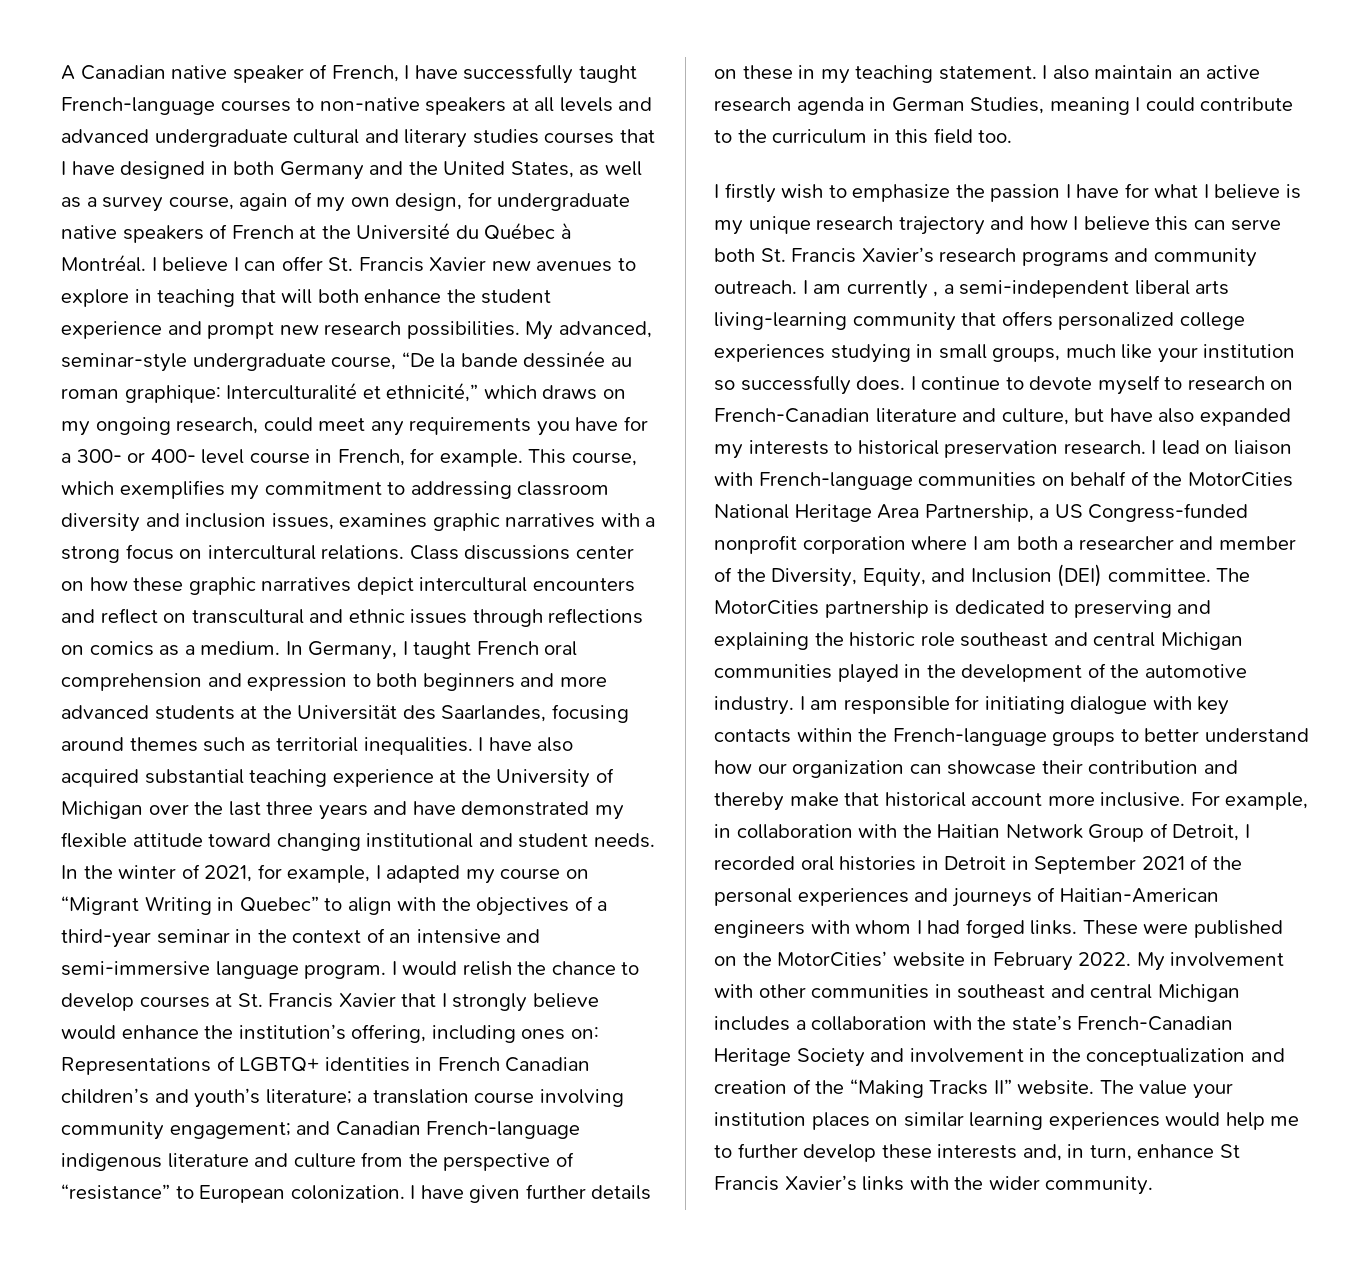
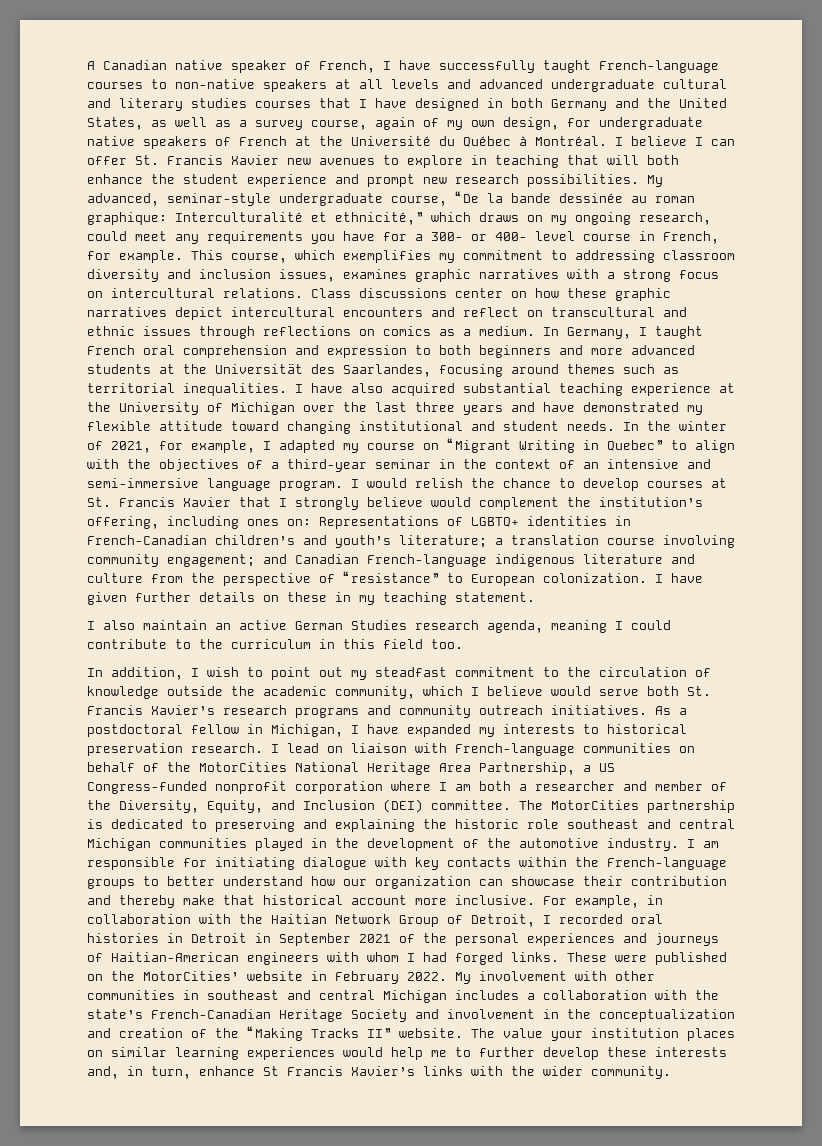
[121,1025,199,1039] enhance -> [479,497,559,510] complement
[437,1057,591,1072] French Canadian -> [87,535,207,545] French-Canadian
(1037, 73) none -> (535, 597) //
[714,97,1045,115] research agenda in German Studies, -> [295,620,543,633] German Studies research agenda,
[714,183,1301,203] [714,216,1226,235] I firstly wish to emphasize the passion I have for what I believe is my unique research trajectory and how I believe this can -> [87,667,711,680] [87,686,591,699] In addition, I wish to point out my steadfast commitment to the circulation of knowledge outside the academic community, which I believe would
[714,280,1230,299] [714,311,1245,331] [714,344,1296,363] [714,375,1294,395] [714,408,1195,425] outreach. I am currently , a semi-independent liberal arts living-learning community that offers personalized college experiences studying in small groups, much like your institution so successfully does. I continue to devote myself to research on French-Canadian literature and culture, but have also -> [479,705,687,715] [87,724,399,737] outreach initiatives. As a postdoctoral fellow in Michigan, I have

